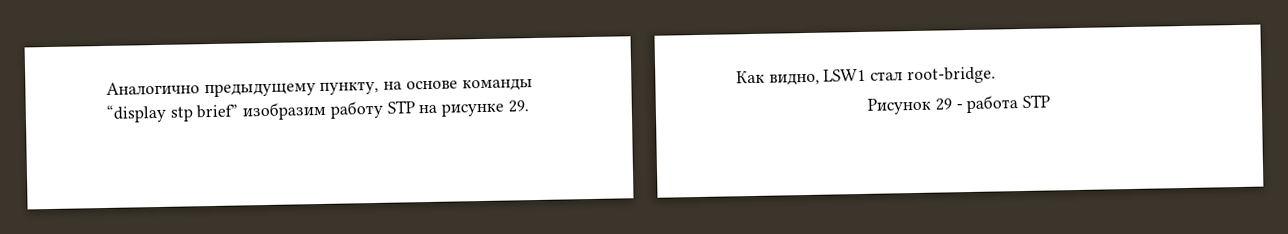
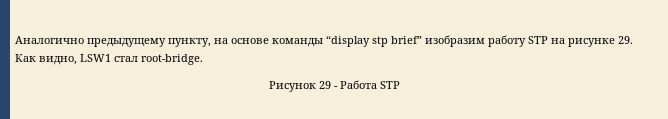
[966,95,1019,114] работа -> [339,80,377,89] Работа

